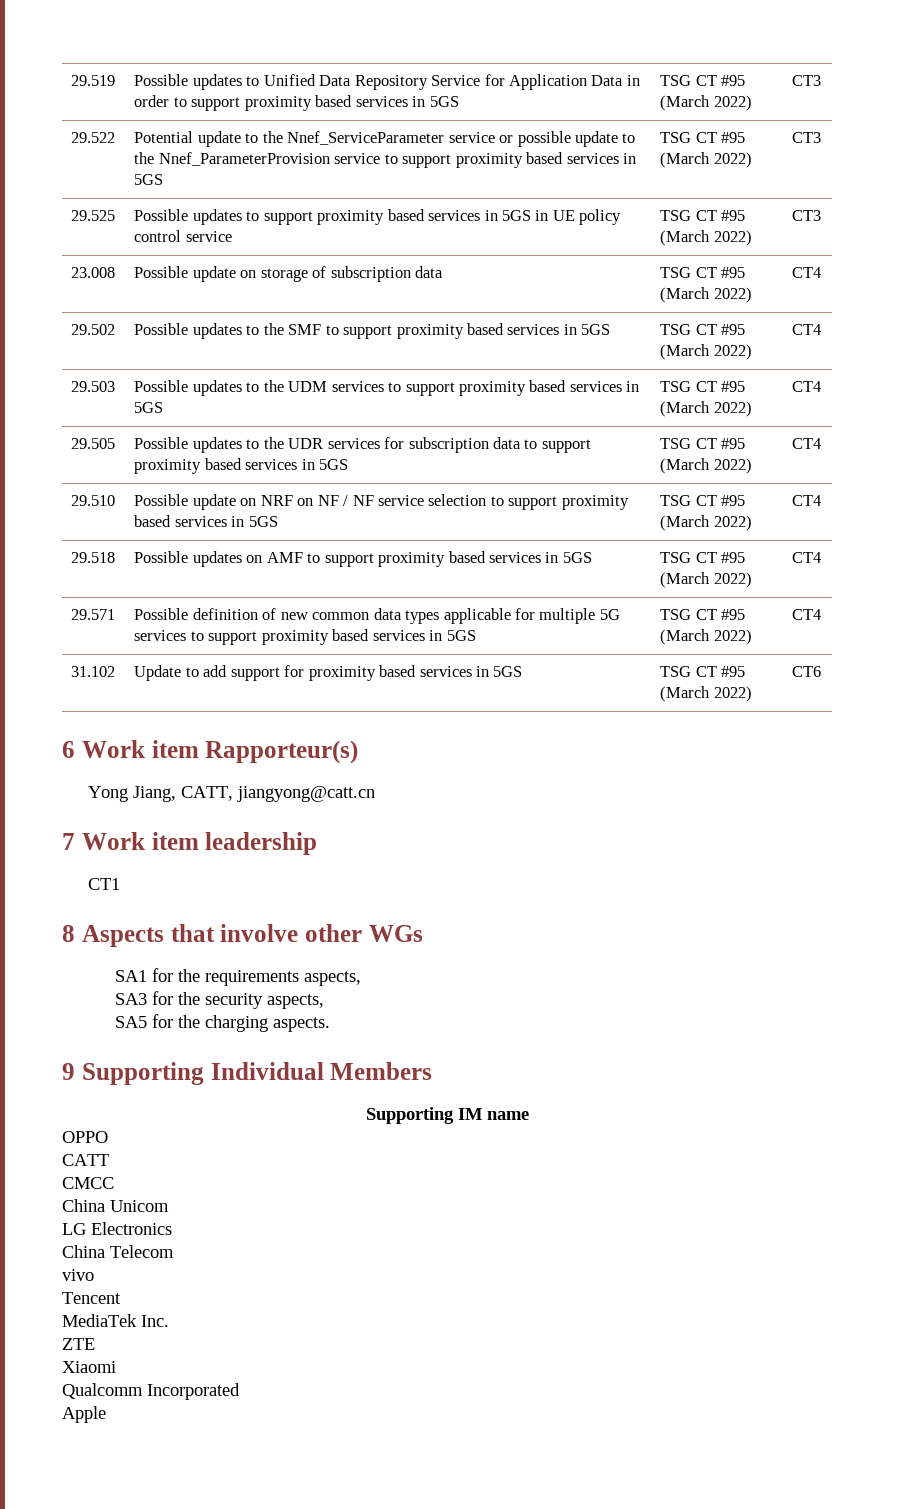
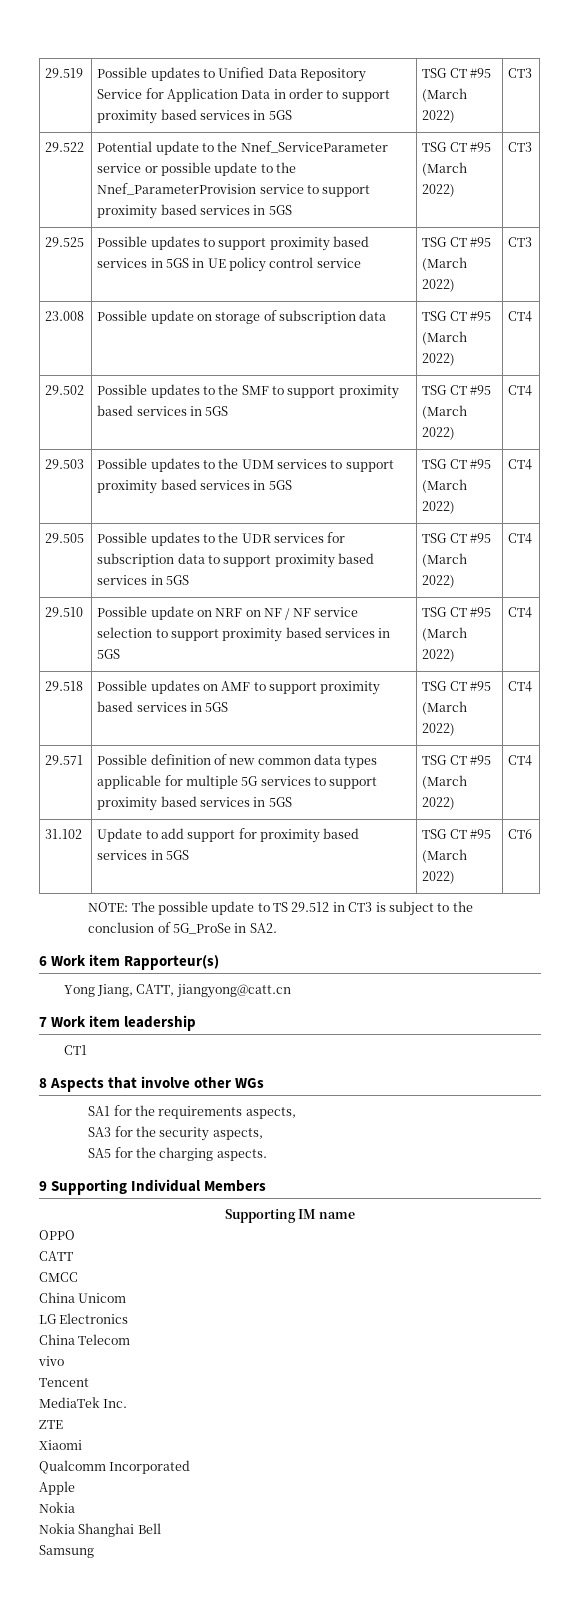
(822, 671) none -> [88,901,473,916] [88,922,277,934] // NOTE: The possible update to TS 29.512 in CT3 is subject to the conclusion of 5G_ProSe in SA2.
(106, 1414) none -> [39,1502,75,1513] [39,1523,161,1537] [39,1545,94,1558] // Nokia // Nokia Shanghai Bell // Samsung

